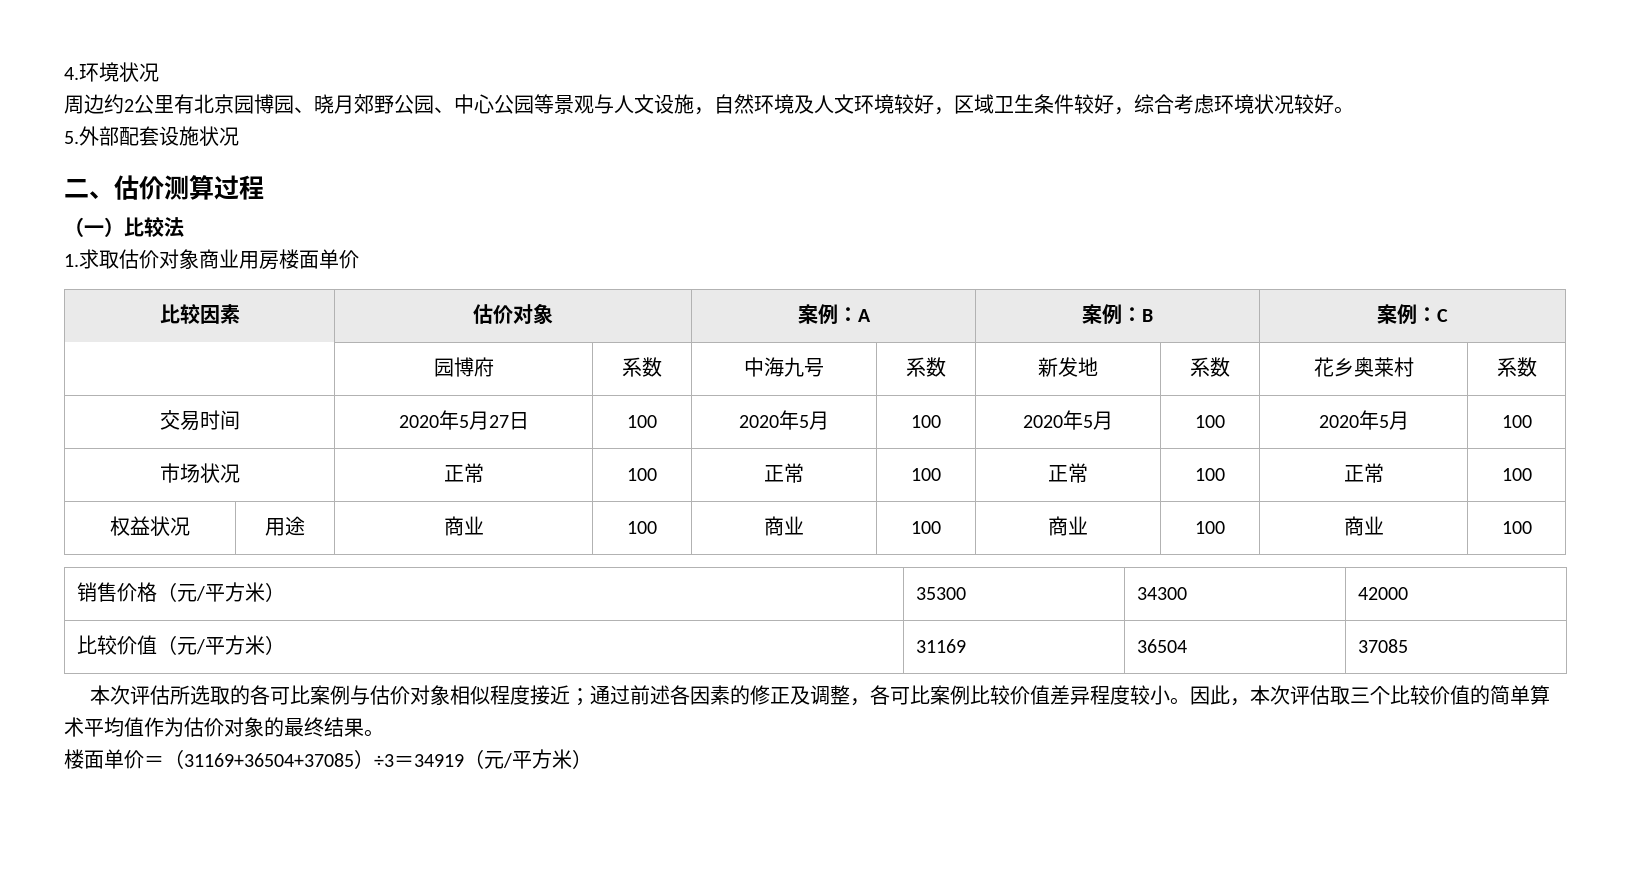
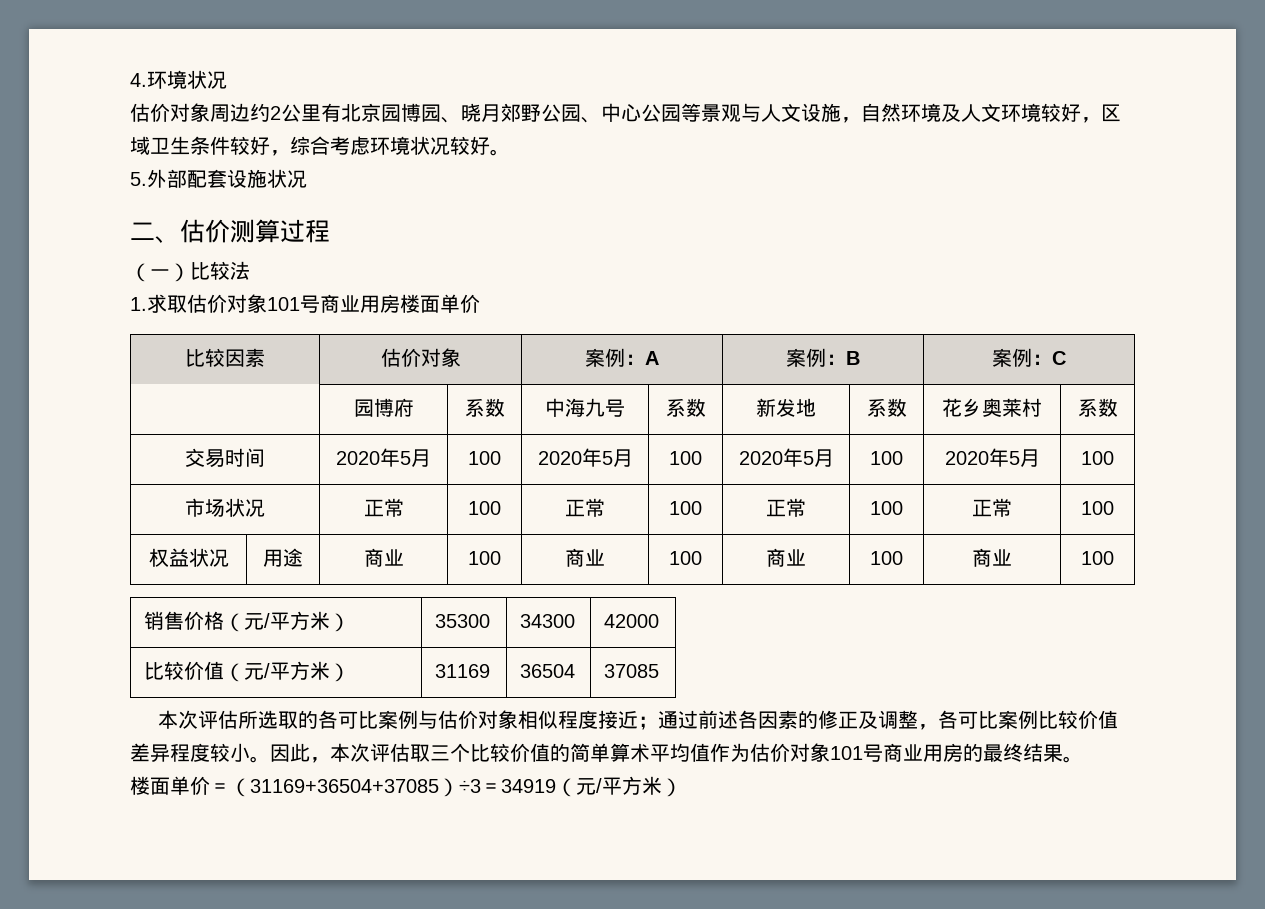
(159, 72) none -> [130,103,210,122] 估价对象
(199, 259) none -> [267,295,320,313] 101号
[488,412,529,430] 27日 -> (431, 458) none
(264, 727) none -> [830,743,963,762] 101号商业用房

